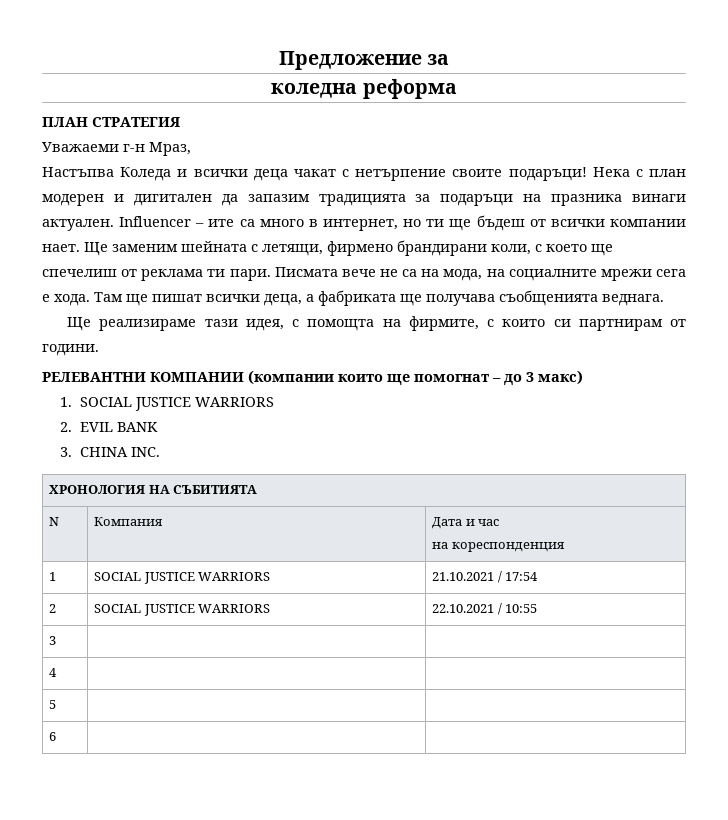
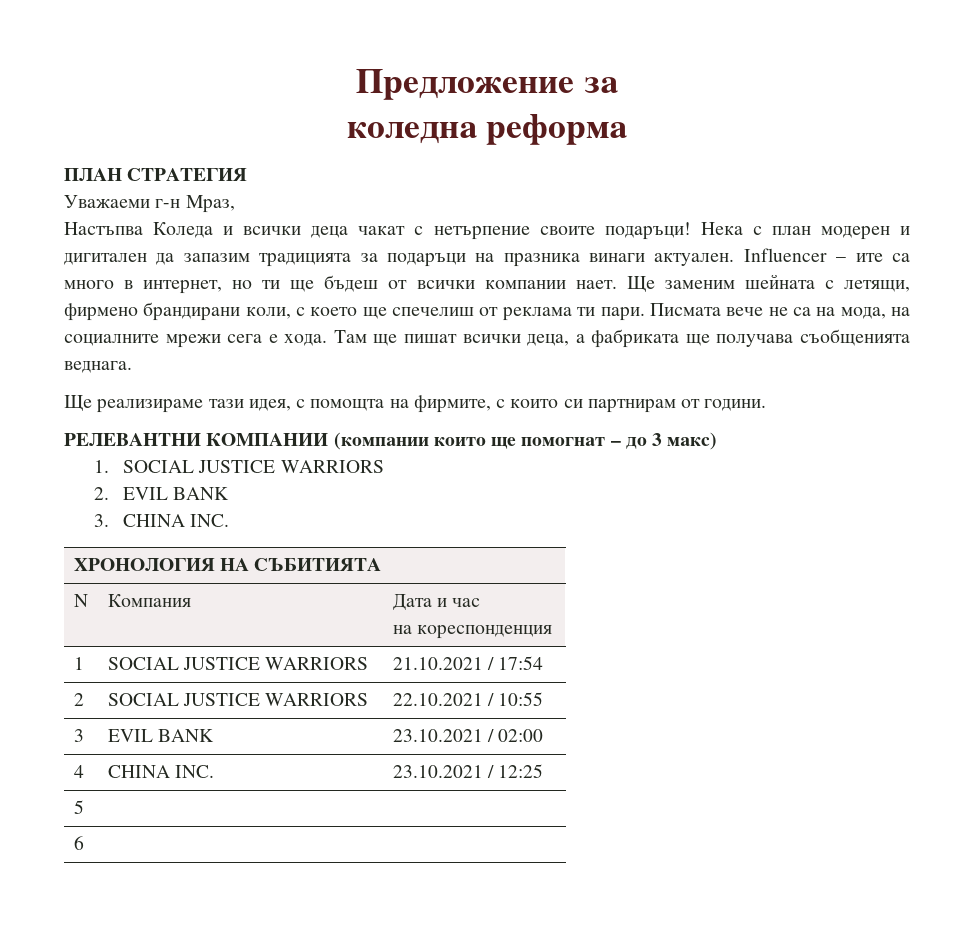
[49,668,58,677] | // 4 | | -> [107,729,215,742] [392,729,544,742] [73,765,84,778] [107,765,215,778] [392,764,544,778] EVIL BANK | 23.10.2021 / 02:00 // 4 | CHINA INC. | 23.10.2021 / 12:25

